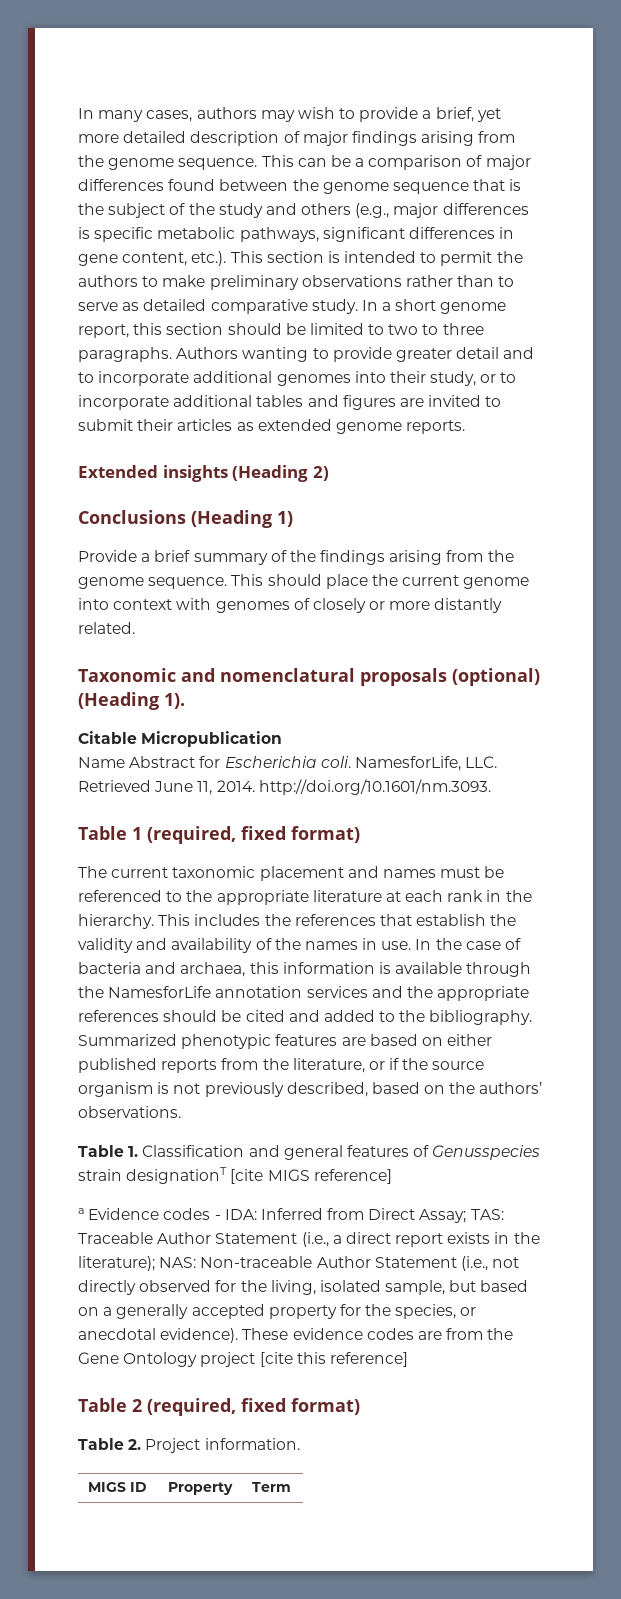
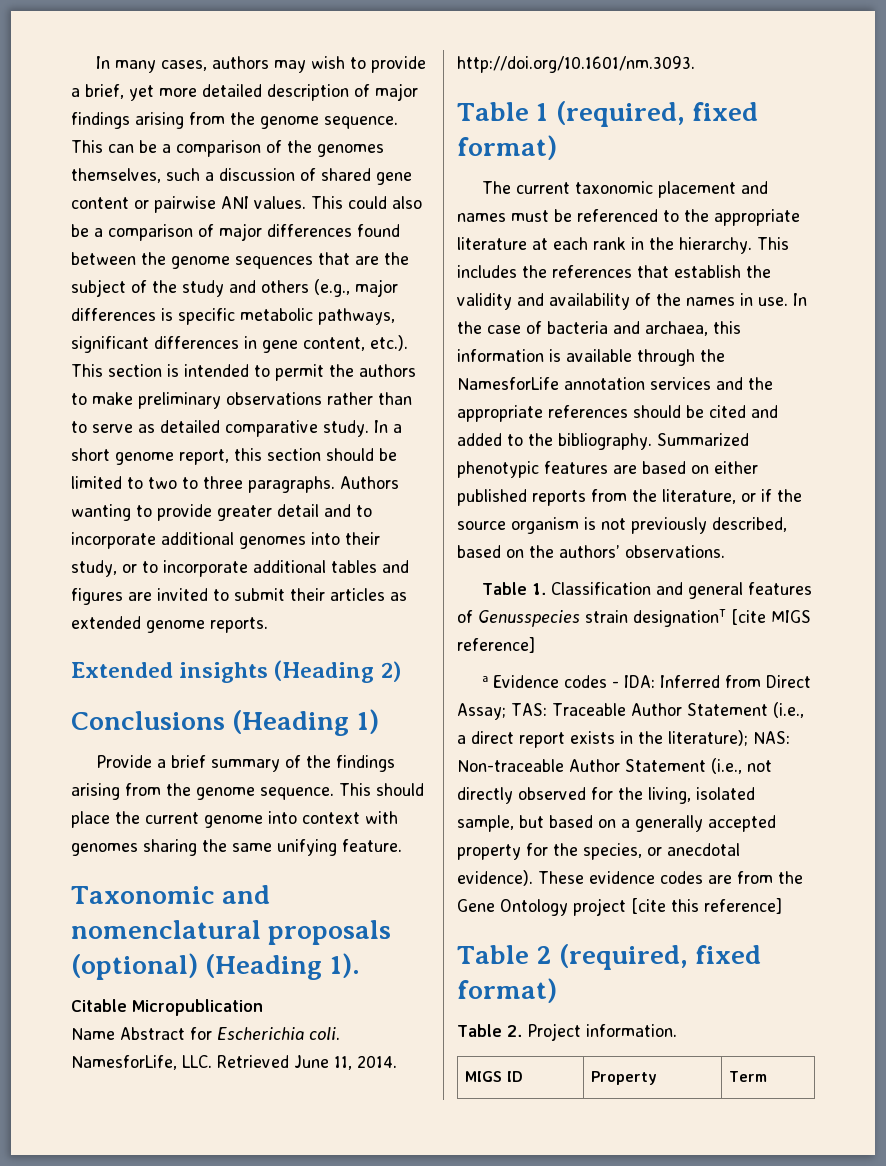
(483, 161) none -> [287,140,384,157] [71,168,412,185] [71,196,422,213] [71,224,214,241] the genomes themselves, such a discussion of shared gene content or pairwise ANI values. This could also be a comparison of
[392,179,522,194] sequence that is -> [235,252,379,269] sequences that are
[293,598,503,613] [78,622,135,634] of closely or more distantly related. -> [143,839,402,856] sharing the same unifying feature.

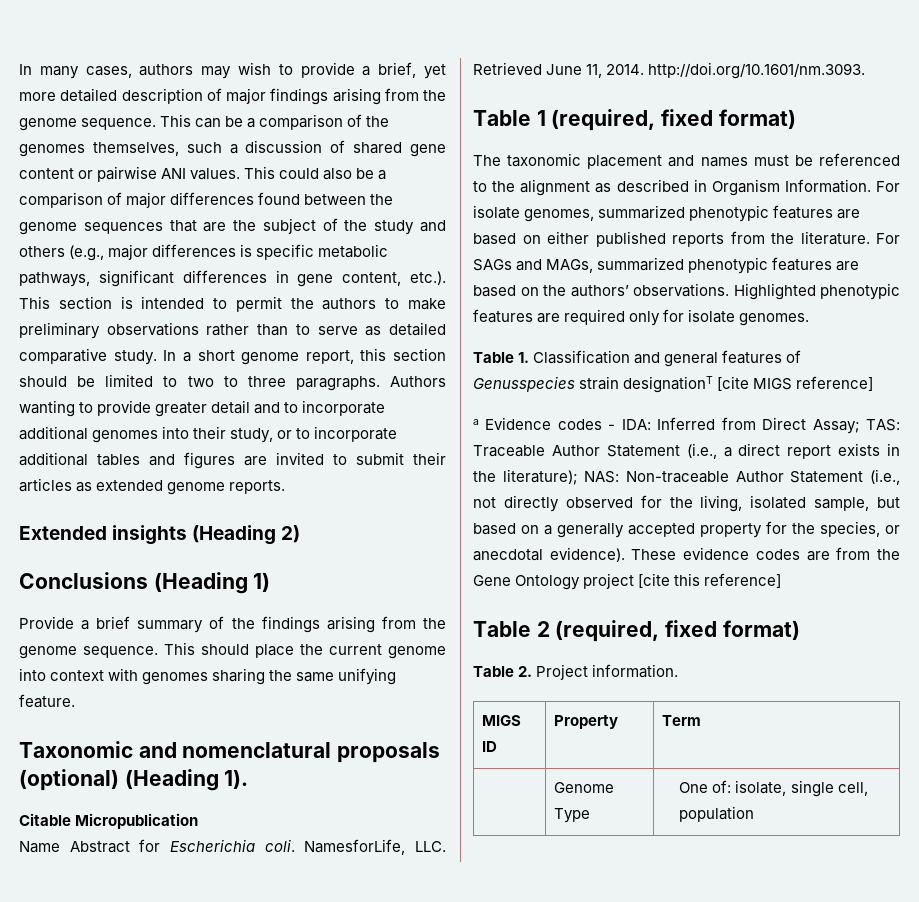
[516,182,571,194] current -> (501, 160) none
[714,209,800,226] [457,237,789,254] [457,265,771,278] [457,293,807,310] [457,321,741,336] [457,349,725,366] [457,377,773,390] [457,405,778,422] [457,433,749,450] appropriate literature at each rank in the hierarchy. This includes the references that establish the validity and availability of the names in use. In the case of bacteria and archaea, this information is available through the NamesforLife annotation services and the appropriate references should be cited and added to the bibliography. Summarized -> [520,179,900,196] [473,205,686,222] alignment as described in Organism Information. For isolate genomes, summarized
[662,489,802,504] [457,517,787,534] literature, or if the source organism is not previously described, -> [800,231,900,245] [473,257,860,274] literature. For SAGs and MAGs, summarized phenotypic features are
(725, 551) none -> [733,283,900,300] [473,309,810,326] Highlighted phenotypic features are required only for isolate genomes.
(768, 1076) none -> [554,782,615,793] [554,808,591,823] [679,780,868,797] [679,806,755,822] // | Genome Type | One of: isolate, single cell, population

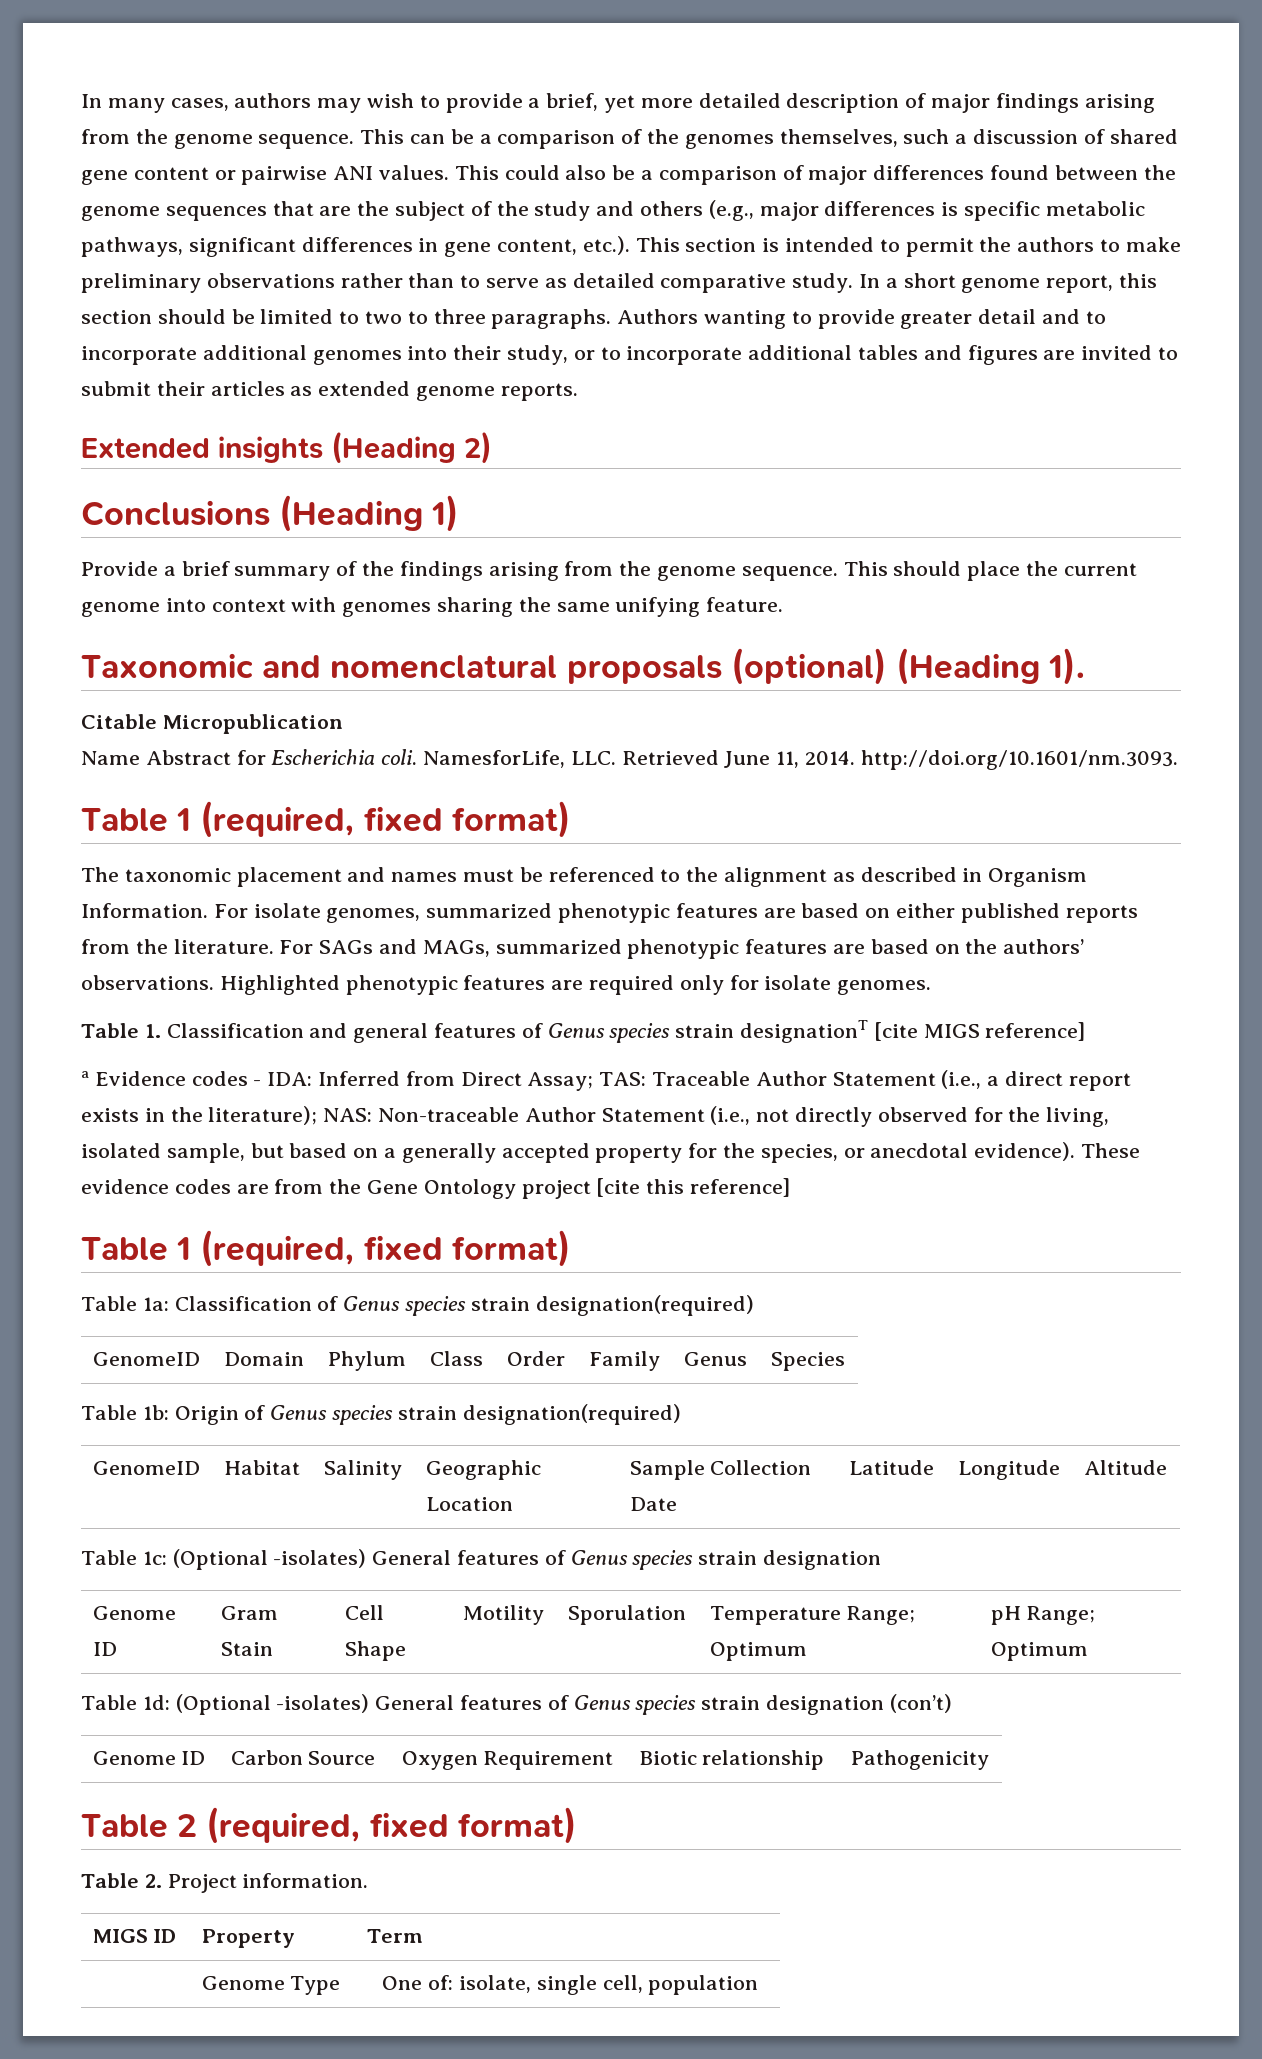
[473,376,575,392] Genusspecies -> [547,1023,671,1043] Genus species
(782, 580) none -> [81,1229,571,1267] [81,1295,754,1316] [92,1352,200,1366] [223,1352,304,1366] [327,1351,406,1371] [429,1351,483,1366] [506,1351,565,1366] [588,1351,660,1371] [683,1352,747,1366] [770,1352,845,1371] [81,1404,681,1425] [92,1461,200,1475] [223,1460,300,1475] [323,1460,402,1480] [425,1460,541,1480] [425,1497,513,1511] [629,1460,812,1480] [629,1497,677,1511] [848,1460,934,1475] [957,1460,1060,1480] [1083,1460,1167,1475] [81,1549,882,1570] [92,1606,176,1620] [92,1642,117,1656] [220,1606,278,1620] [220,1642,273,1656] [344,1605,384,1620] [344,1641,406,1661] [462,1605,544,1625] [567,1605,686,1625] [709,1606,916,1625] [709,1642,807,1661] [990,1606,1096,1625] [990,1642,1088,1661] [81,1694,952,1715] [92,1751,206,1765] [230,1750,376,1765] [401,1751,614,1770] [638,1750,825,1770] [850,1750,989,1770] // Table 1 (required, fixed format) // Table 1a: Classification of Genus species strain designation(required) // GenomeID | Domain | Phylum | Class | Order | Family | Genus | Species // Table 1b: Origin of Genus species strain designation(required) // GenomeID | Habitat | Salinity | Geographic Location | Sample Collection Date | Latitude | Longitude | Altitude // Table 1c: (Optional -isolates) General features of Genus species strain designation // Genome ID | Gram Stain | Cell Shape | Motility | Sporulation | Temperature Range; Optimum | pH Range; Optimum // Table 1d: (Optional -isolates) General features of Genus species strain designation (con’t) // Genome ID | Carbon Source | Oxygen Requirement | Biotic relationship | Pathogenicity

